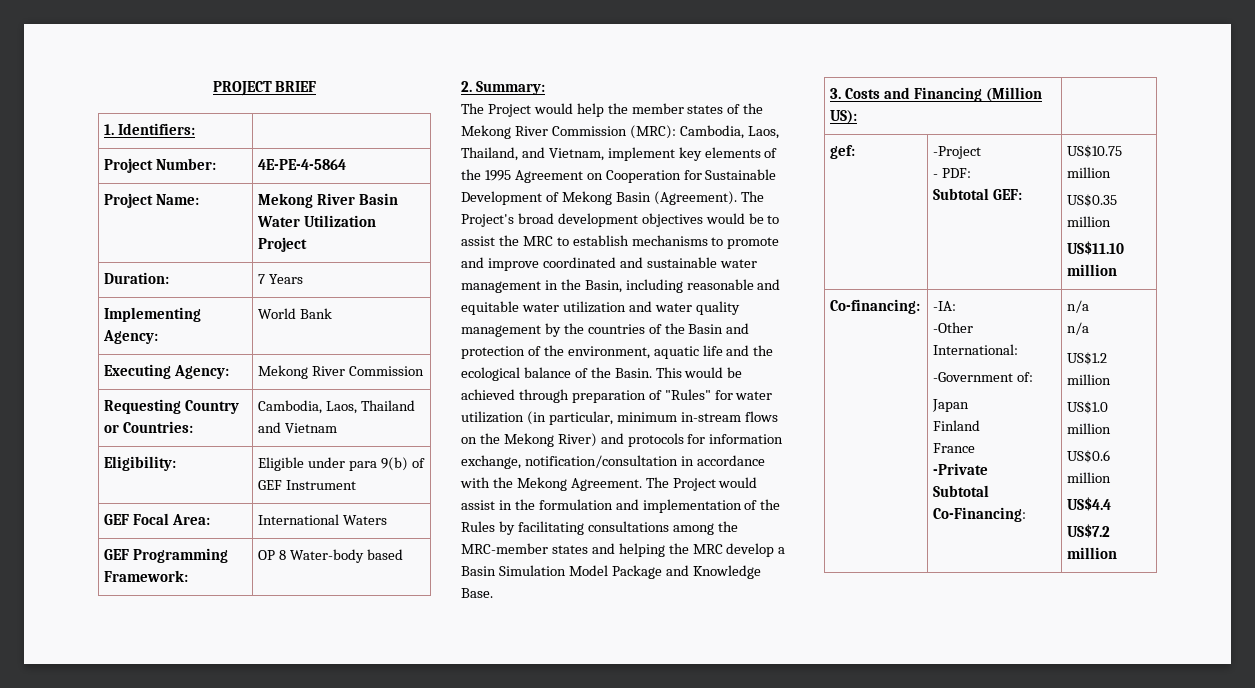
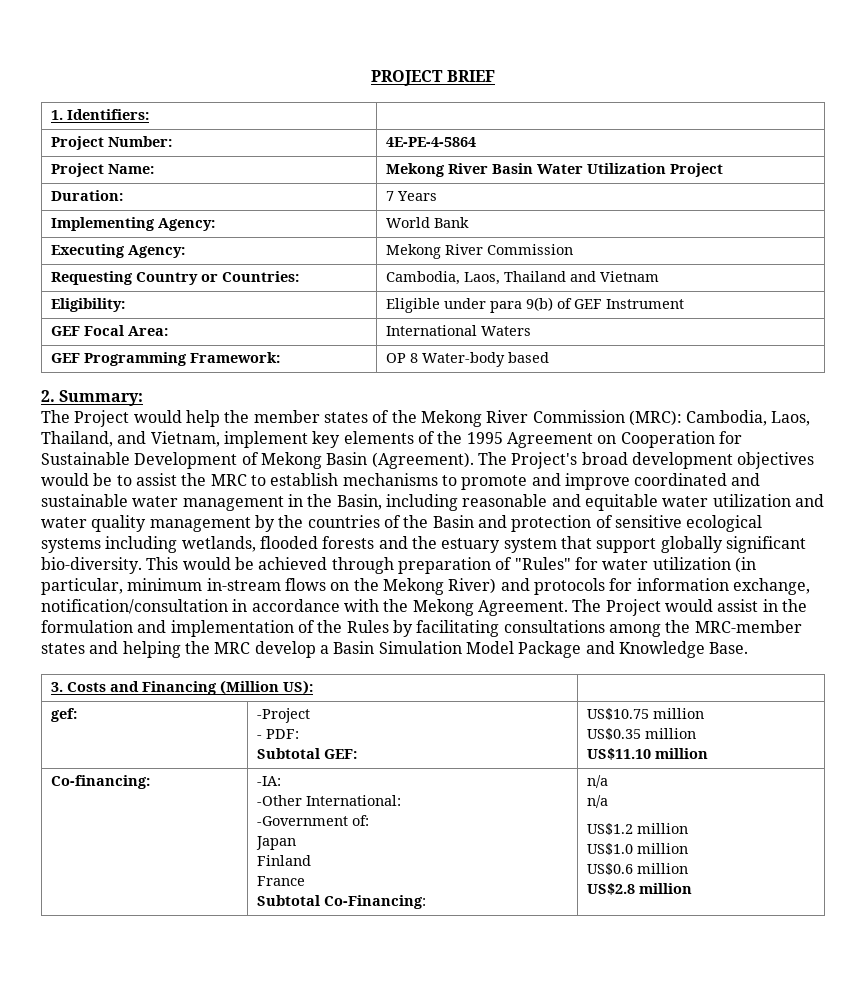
[543,345,774,359] [461,367,652,381] the environment, aquatic life and the ecological balance of the Basin. -> [614,515,763,532] [41,536,806,553] [41,557,142,574] sensitive ecological systems including wetlands, flooded forests and the estuary system that support globally significant bio-diversity.
[933,463,989,475] // -Private -> (305, 881) none
[1067,497,1112,511] [1067,524,1111,538] US$4.4 // US$7.2 -> [586,883,635,895] US$2.8

